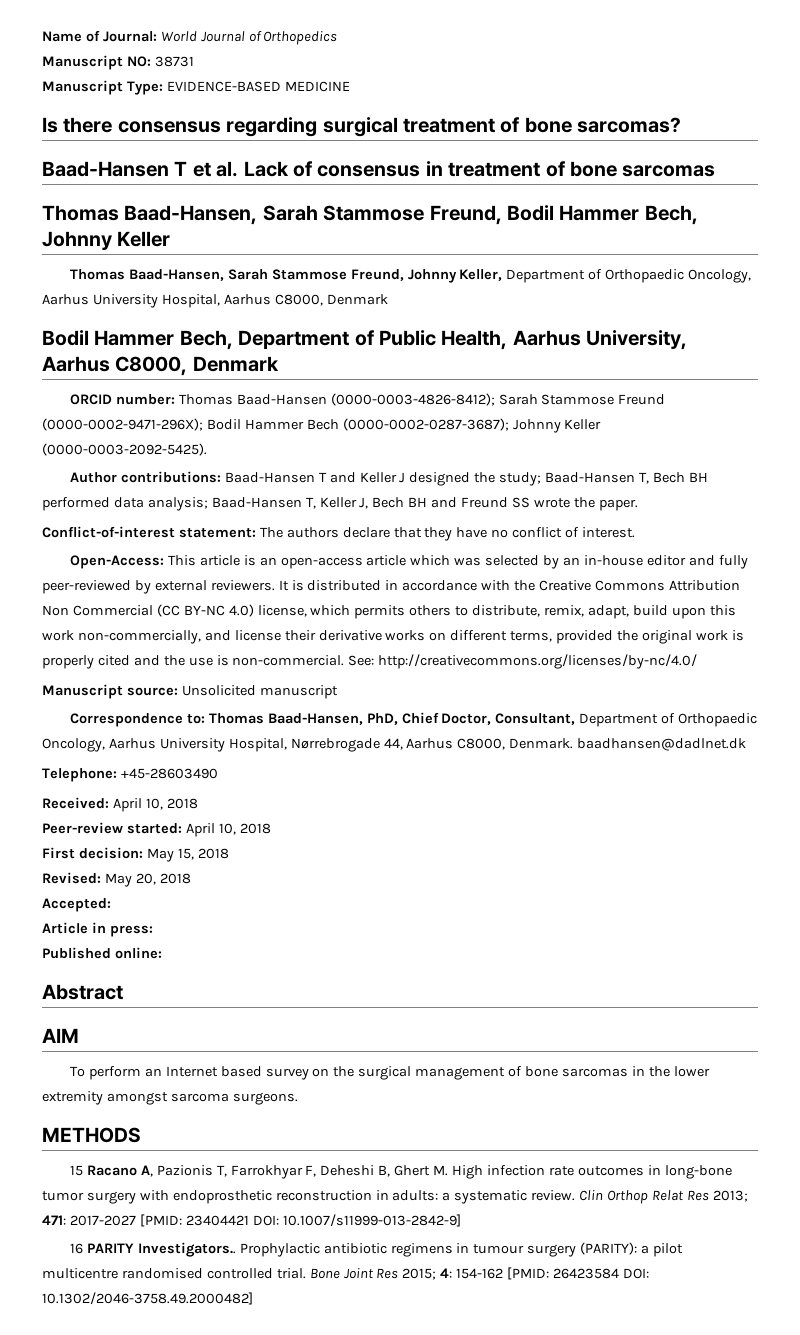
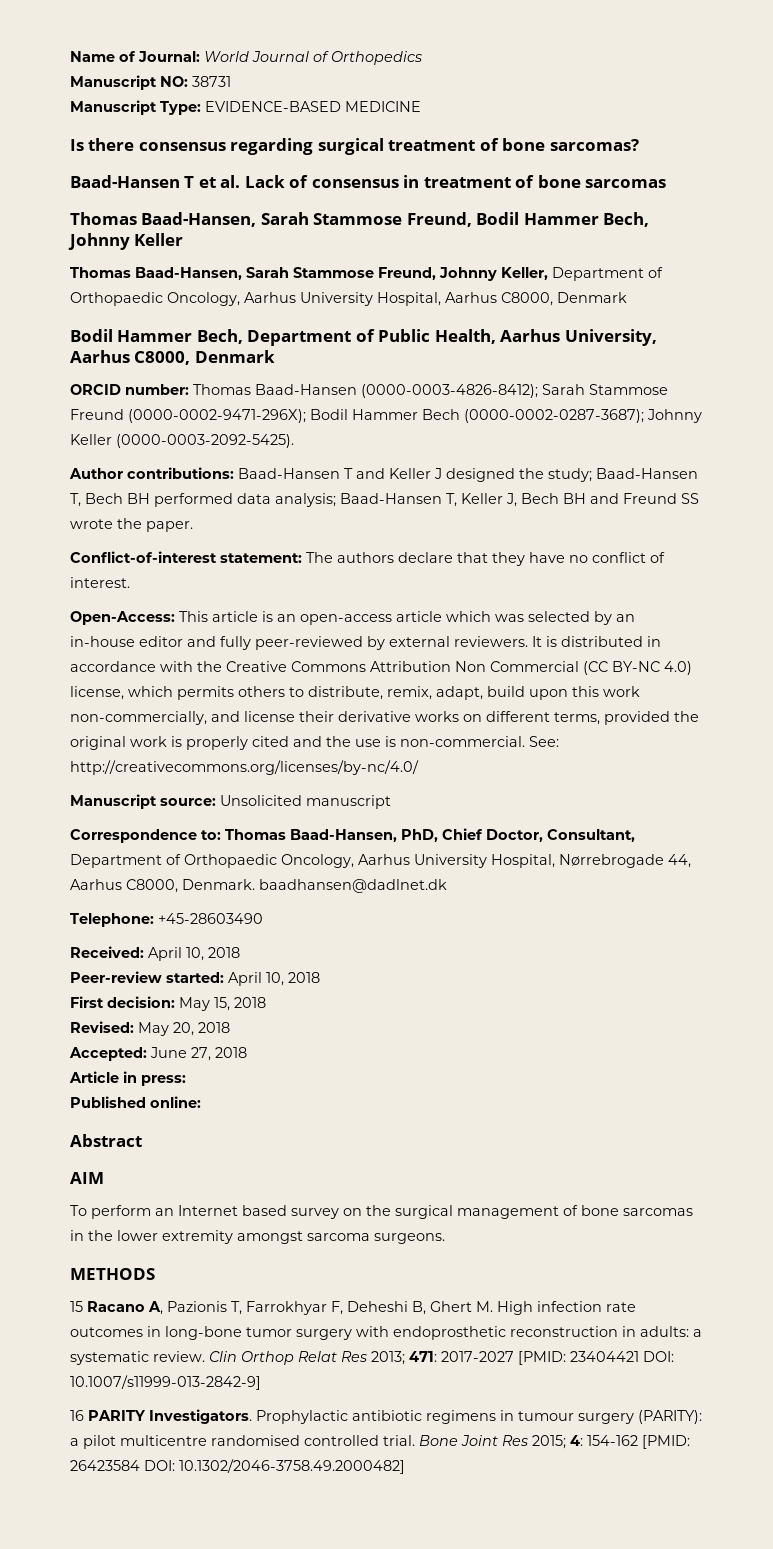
(111, 905) none -> [150,1047,247,1061] June 27, 2018
[137,1242,236,1257] Investigators.. -> [149,1409,252,1424] Investigators.

